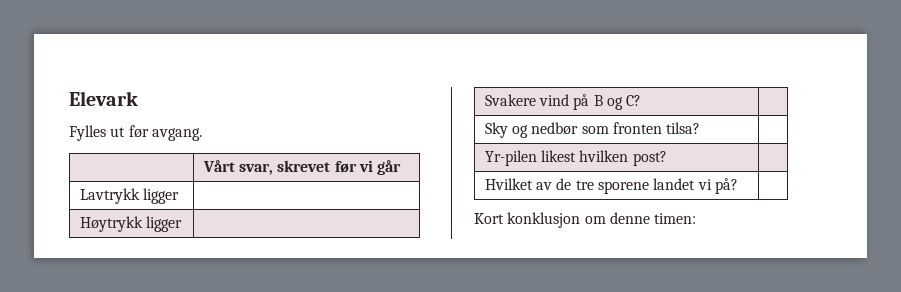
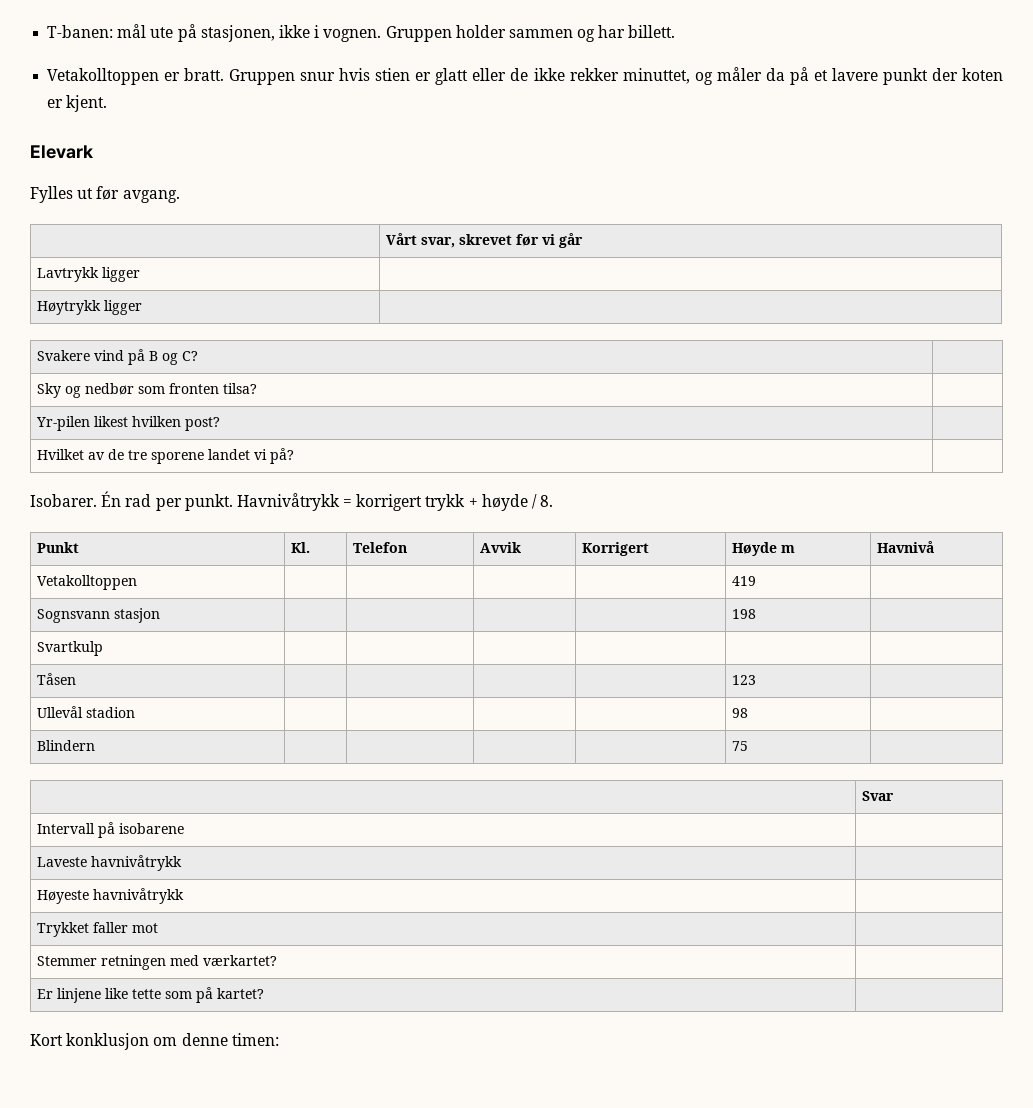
(69, 98) none -> [47,24,676,42] [47,67,1003,85] [47,95,108,112] T-banen: mål ute på stasjonen, ikke i vognen. Gruppen holder sammen og har billett. // Vetakolltoppen er bratt. Gruppen snur hvis stien er glatt eller de ikke rekker minuttet, og måler da på et lavere punkt der koten er kjent. //
(738, 186) none -> [30,491,554,511] [36,542,79,553] [290,542,310,553] [352,542,407,553] [479,542,521,553] [581,542,649,556] [731,542,795,556] [876,541,934,553] [36,575,137,590] [731,576,756,586] [36,608,160,623] [731,609,756,619] [36,641,103,656] [36,673,76,685] [731,675,756,685] [36,706,135,718] [731,708,748,718] [36,740,95,751] [731,741,748,751] [861,791,894,801] [36,822,184,838] [36,855,182,871] [36,888,184,904] [36,922,158,937] [36,955,277,970] [36,987,264,1003] // Isobarer. Én rad per punkt. Havnivåtrykk = korrigert trykk + høyde / 8. // Punkt | Kl. | Telefon | Avvik | Korrigert | Høyde m | Havnivå // Vetakolltoppen | | | | | 419 | // Sognsvann stasjon | | | | | 198 | // Svartkulp | | | | | | // Tåsen | | | | | 123 | // Ullevål stadion | | | | | 98 | // Blindern | | | | | 75 | // | Svar // Intervall på isobarene | // Laveste havnivåtrykk | // Høyeste havnivåtrykk | // Trykket faller mot | // Stemmer retningen med værkartet? | // Er linjene like tette som på kartet? |

